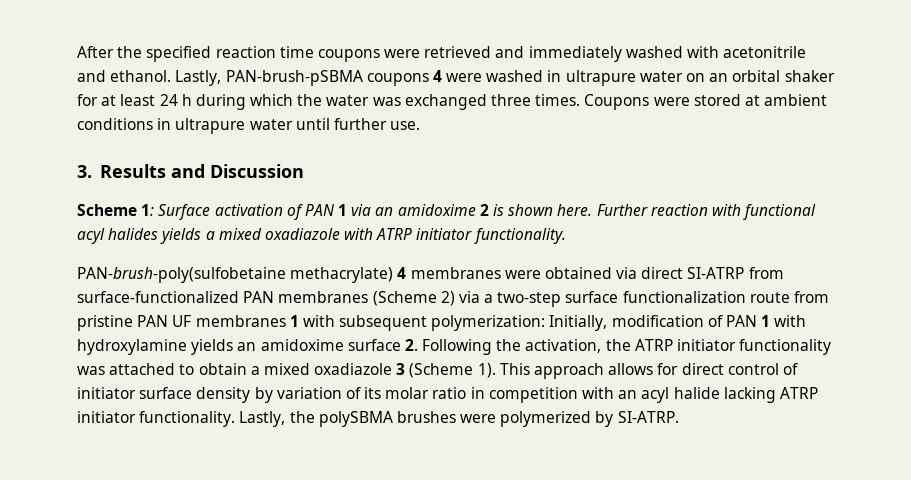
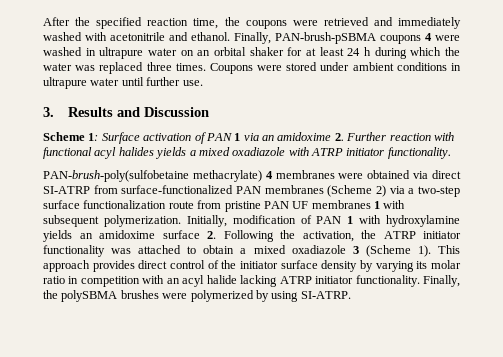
[279,46,314,58] time -> [193,17,240,29] time, the
[175,70,222,86] Lastly, -> [234,32,271,44] Finally,
[404,94,487,110] exchanged -> [99,62,144,74] replaced
[744,95,760,106] at -> [320,62,350,71] under
[479,204,593,216] 2 is shown here. -> [334,133,344,141] 2.
[431,315,546,331] polymerization: -> [103,215,181,227] polymerization.
[608,363,679,375] allows for -> [92,260,135,272] provides
(798, 369) none -> [221,260,237,269] the
[276,387,361,399] variation of -> [375,261,414,272] varying
[239,411,286,427] Lastly, -> [423,275,460,287] Finally,
(614, 419) none -> [271,291,299,302] using

